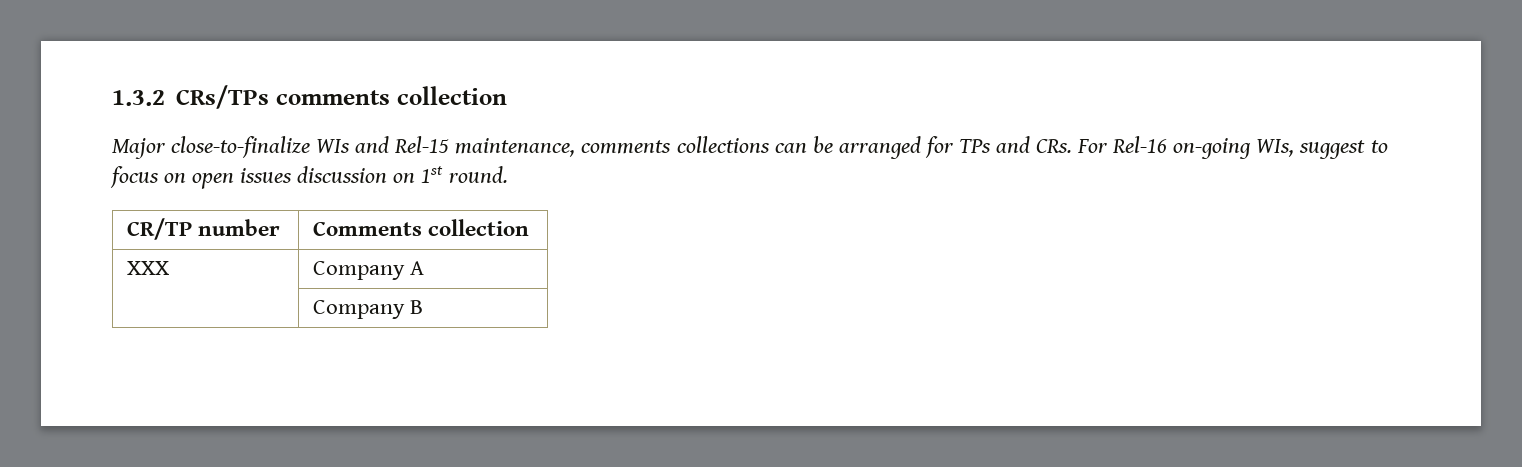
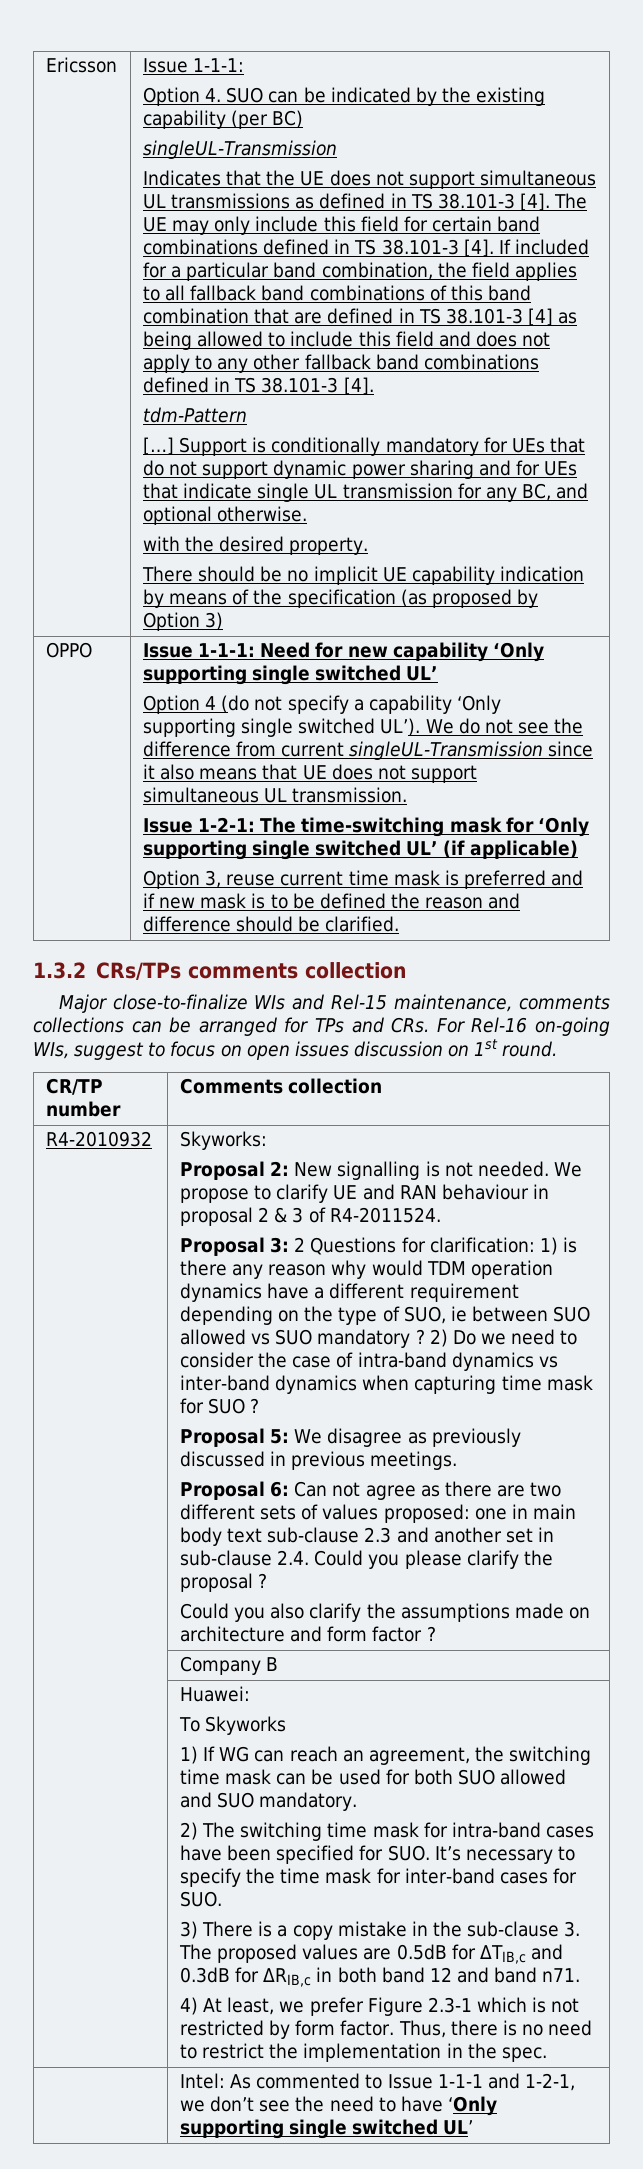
(112, 98) none -> [45,57,117,73] [142,58,245,73] [142,87,546,106] [142,110,304,129] [142,140,337,159] [142,170,596,189] [142,193,588,211] [142,216,541,235] [142,239,589,257] [142,262,577,281] [142,285,531,301] [142,308,578,326] [142,331,551,350] [142,354,539,373] [142,377,374,395] [142,407,247,423] [142,437,585,456] [142,460,578,479] [142,483,589,502] [142,506,308,525] [142,536,369,555] [141,566,584,585] [142,589,538,608] [142,612,224,631] [45,642,92,658] [142,642,544,662] [142,665,439,685] [142,695,501,714] [142,718,584,737] [142,741,594,760] [142,764,477,783] [142,787,408,803] [142,817,589,837] [142,840,578,860] [142,870,584,889] [142,893,521,909] [142,916,400,932] Ericsson | Issue 1-1-1: // Option 4. SUO can be indicated by the existing capability (per BC) // singleUL-Transmission // Indicates that the UE does not support simultaneous UL transmissions as defined in TS 38.101-3 [4]. The UE may only include this field for certain band combinations defined in TS 38.101-3 [4]. If included for a particular band combination, the field applies to all fallback band combinations of this band combination that are defined in TS 38.101-3 [4] as being allowed to include this field and does not apply to any other fallback band combinations defined in TS 38.101-3 [4]. // tdm-Pattern // […] Support is conditionally mandatory for UEs that do not support dynamic power sharing and for UEs that indicate single UL transmission for any BC, and optional otherwise. // with the desired property. // There should be no implicit UE capability indication by means of the specification (as proposed by Option 3) // OPPO | Issue 1-1-1: Need for new capability ‘Only supporting single switched UL’ // Option 4 (do not specify a capability ‘Only supporting single switched UL’). We do not see the difference from current singleUL-Transmission since it also means that UE does not support simultaneous UL transmission. // Issue 1-2-1: The time-switching mask for ‘Only supporting single switched UL’ (if applicable) // Option 3, reuse current time mask is preferred and if new mask is to be defined the reason and difference should be clarified. //
[127,261,170,275] [313,261,425,280] [313,300,424,319] XXX | Company A // | Company B -> [45,1131,152,1147] [179,1131,267,1150] [179,1161,582,1180] [179,1184,549,1203] [179,1207,441,1226] [179,1237,577,1256] [179,1260,553,1279] [179,1283,519,1302] [179,1306,591,1325] [179,1329,578,1348] [179,1352,558,1371] [179,1375,593,1394] [179,1398,260,1414] [179,1428,521,1447] [179,1451,458,1470] [179,1481,562,1500] [179,1504,576,1523] [179,1527,554,1546] [179,1550,553,1569] [179,1573,268,1592] [179,1603,590,1622] [179,1626,436,1642] [179,1656,279,1675] [179,1686,250,1702] [178,1716,287,1735] [179,1746,592,1765] [179,1769,567,1785] [179,1792,358,1811] [179,1822,594,1841] [179,1845,575,1864] [179,1868,577,1887] [179,1891,222,1907] [179,1921,581,1940] [178,1944,563,1964] [179,1967,581,1987] [179,1997,580,2016] [179,2020,593,2039] [179,2043,547,2062] [179,2073,575,2091] [179,2096,497,2116] [179,2119,474,2139] R4-2010932 | Skyworks: // Proposal 2: New signalling is not needed. We propose to clarify UE and RAN behaviour in proposal 2 & 3 of R4-2011524. // Proposal 3: 2 Questions for clarification: 1) is there any reason why would TDM operation dynamics have a different requirement depending on the type of SUO, ie between SUO allowed vs SUO mandatory ? 2) Do we need to consider the case of intra-band dynamics vs inter-band dynamics when capturing time mask for SUO ? // Proposal 5: We disagree as previously discussed in previous meetings. // Proposal 6: Can not agree as there are two different sets of values proposed: one in main body text sub-clause 2.3 and another set in sub-clause 2.4. Could you please clarify the proposal ? // Could you also clarify the assumptions made on architecture and form factor ? // | Company B // | Huawei: // To Skyworks // 1) If WG can reach an agreement, the switching time mask can be used for both SUO allowed and SUO mandatory. // 2) The switching time mask for intra-band cases have been specified for SUO. It’s necessary to specify the time mask for inter-band cases for SUO. // 3) There is a copy mistake in the sub-clause 3. The proposed values are 0.5dB for ΔTIB,c and 0.3dB for ΔRIB,c in both band 12 and band n71. // 4) At least, we prefer Figure 2.3-1 which is not restricted by form factor. Thus, there is no need to restrict the implementation in the spec. // | Intel: As commented to Issue 1-1-1 and 1-2-1, we don’t see the need to have ‘Only supporting single switched UL’

